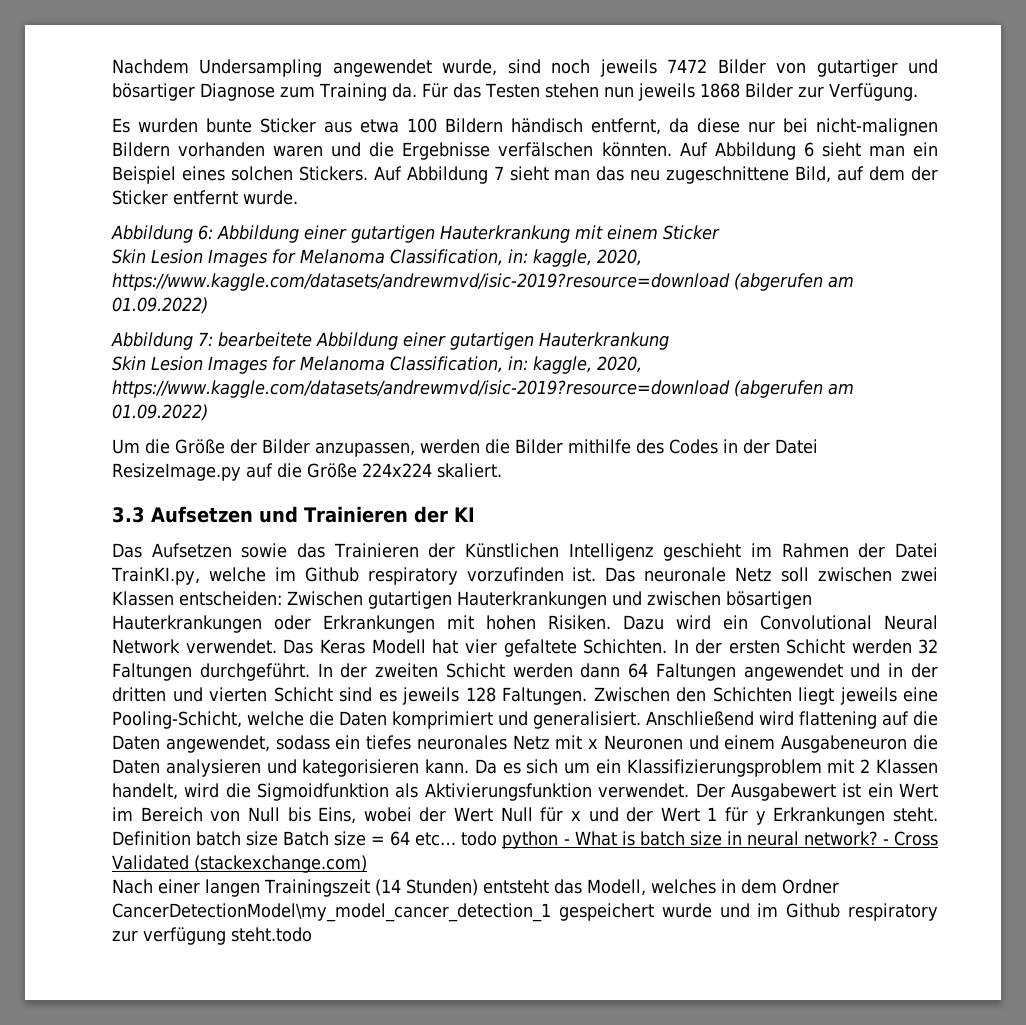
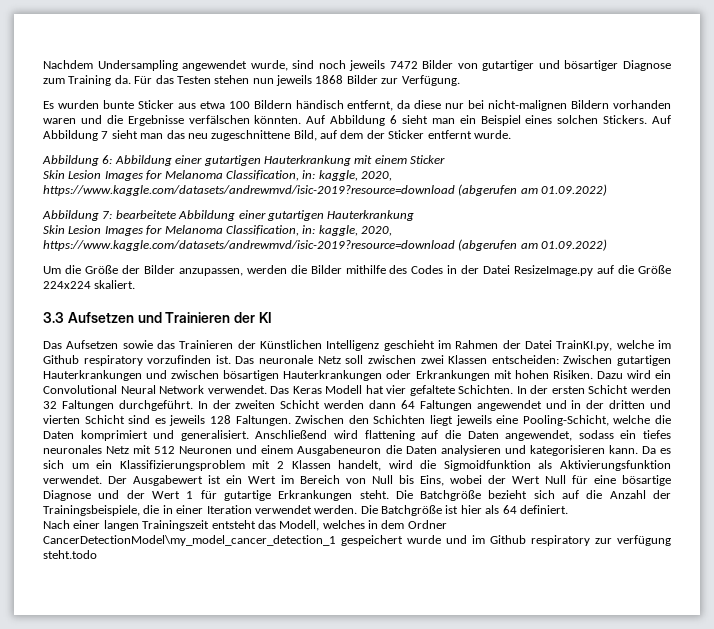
[588,739,599,749] x -> [154,446,176,454] 512
[570,811,581,821] x -> [594,475,671,486] [43,490,91,501] eine bösartige Diagnose
[755,811,766,825] y -> [223,490,271,501] gutartige
[112,831,938,849] [112,855,367,873] Definition batch size Batch size = 64 etc… todo python - What is batch size in neural network? - Cross Validated (stackexchange.com) -> [395,490,671,501] [43,505,568,516] Die Batchgröße bezieht sich auf die Anzahl der Trainingsbeispiele, die in einer Iteration verwendet werden. Die Batchgröße ist hier als 64 definiert.
[374,879,478,896] (14 Stunden) -> (210, 525) none

